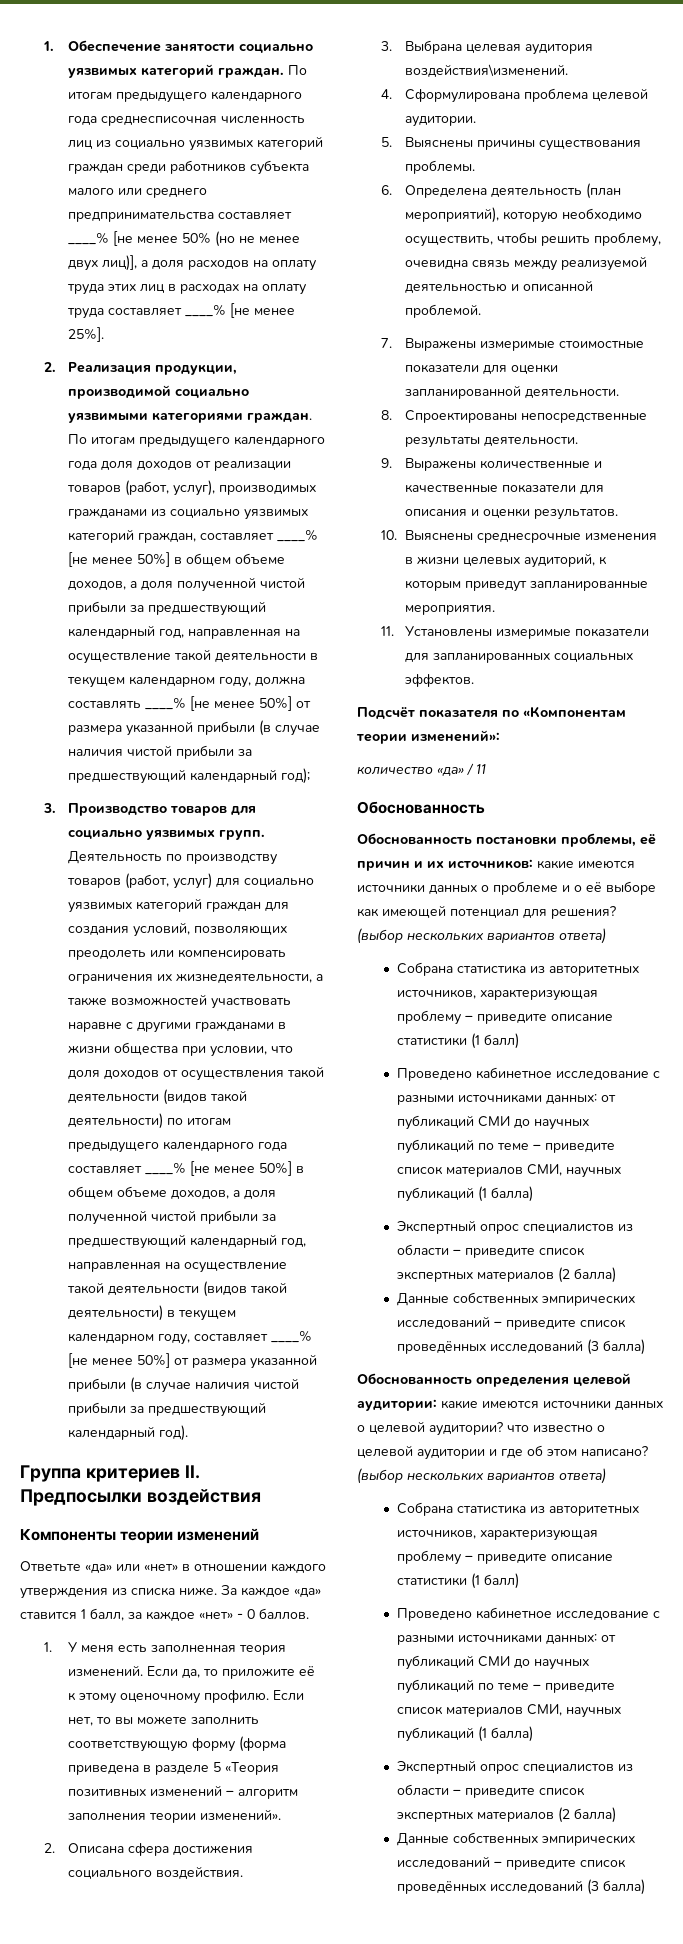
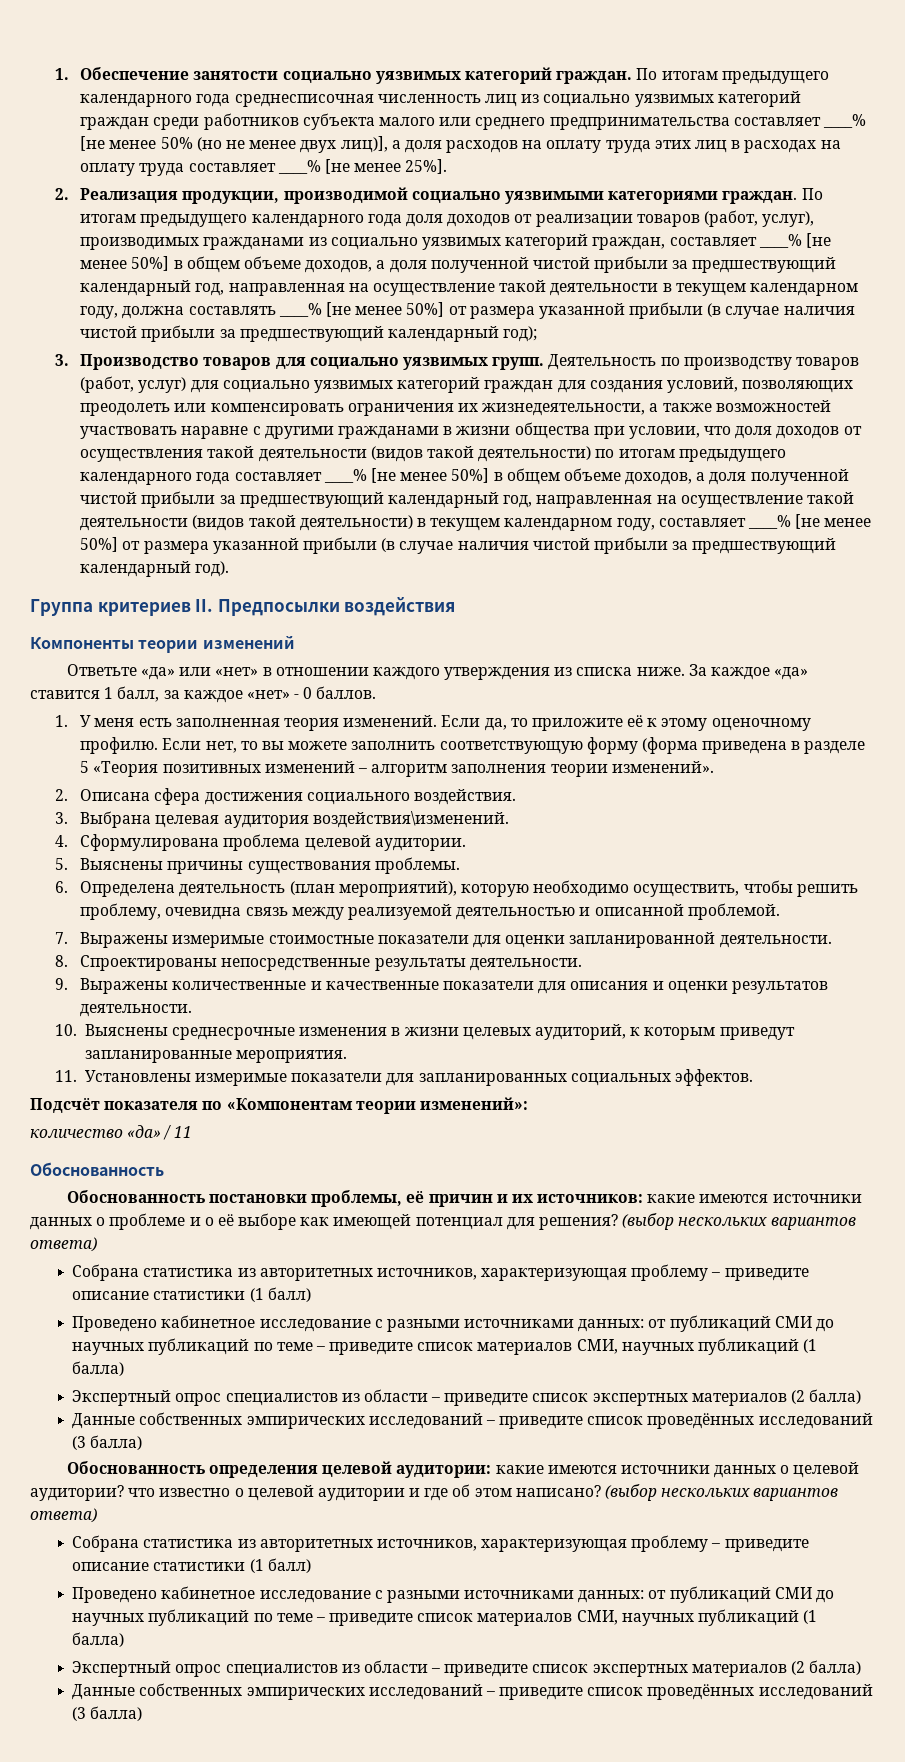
[534,509,619,520] результатов. -> [731,981,828,994] [80,1004,193,1017] результатов деятельности.

